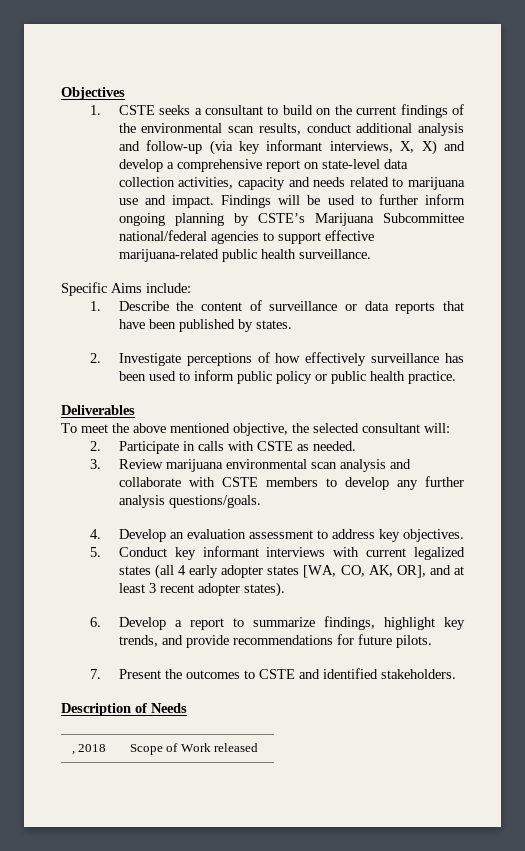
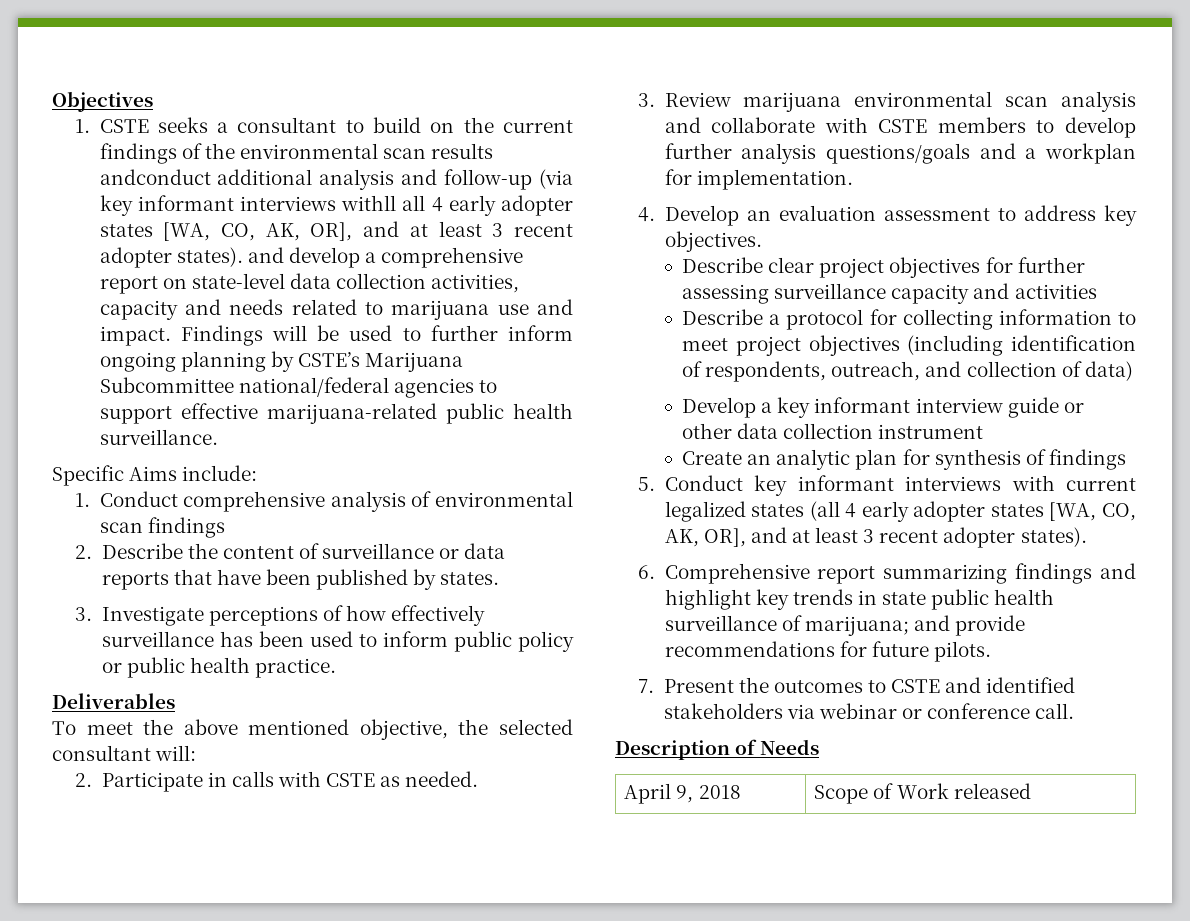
[258,123,351,135] results, conduct -> [431,143,494,159] [99,169,211,185] results andconduct
[329,140,437,155] interviews, X, X) -> [239,195,574,216] [99,221,574,241] [99,247,243,268] interviews withll all 4 early adopter states [WA, CO, AK, OR], and at least 3 recent adopter states).
(101, 306) none -> [99,491,573,512] [99,517,225,538] [75,545,93,559] Conduct comprehensive analysis of environmental scan findings // 2.
[89,353,101,363] 2. -> [75,607,93,621] 3.
[396,480,418,490] any -> (1136, 127) none
[168,495,261,508] questions/goals. -> [825,143,1136,164] [664,169,853,190] questions/goals and a workplan for implementation.
(464, 535) none -> [682,257,1085,278] [682,283,1097,304] [682,309,1136,330] [682,335,1136,356] [682,361,1133,382] [682,397,1084,418] [682,423,984,439] [682,449,1126,470] // Describe clear project objectives for further assessing surveillance capacity and activities // Describe a protocol for collecting information to meet project objectives (including identification of respondents, outreach, and collection of data) // Develop a key informant interview guide or other data collection instrument // Create an analytic plan for synthesis of findings
[118,616,465,630] [118,635,158,647] Develop a report to summarize findings, highlight key trends, -> [664,563,1136,584] [664,589,1055,610] [664,615,909,636] Comprehensive report summarizing findings and highlight key trends in state public health surveillance of marijuana;
[380,669,456,679] stakeholders. -> [663,703,1075,719] stakeholders via webinar or conference call.
[71,751,75,755] , -> [624,783,694,804] April 9,

